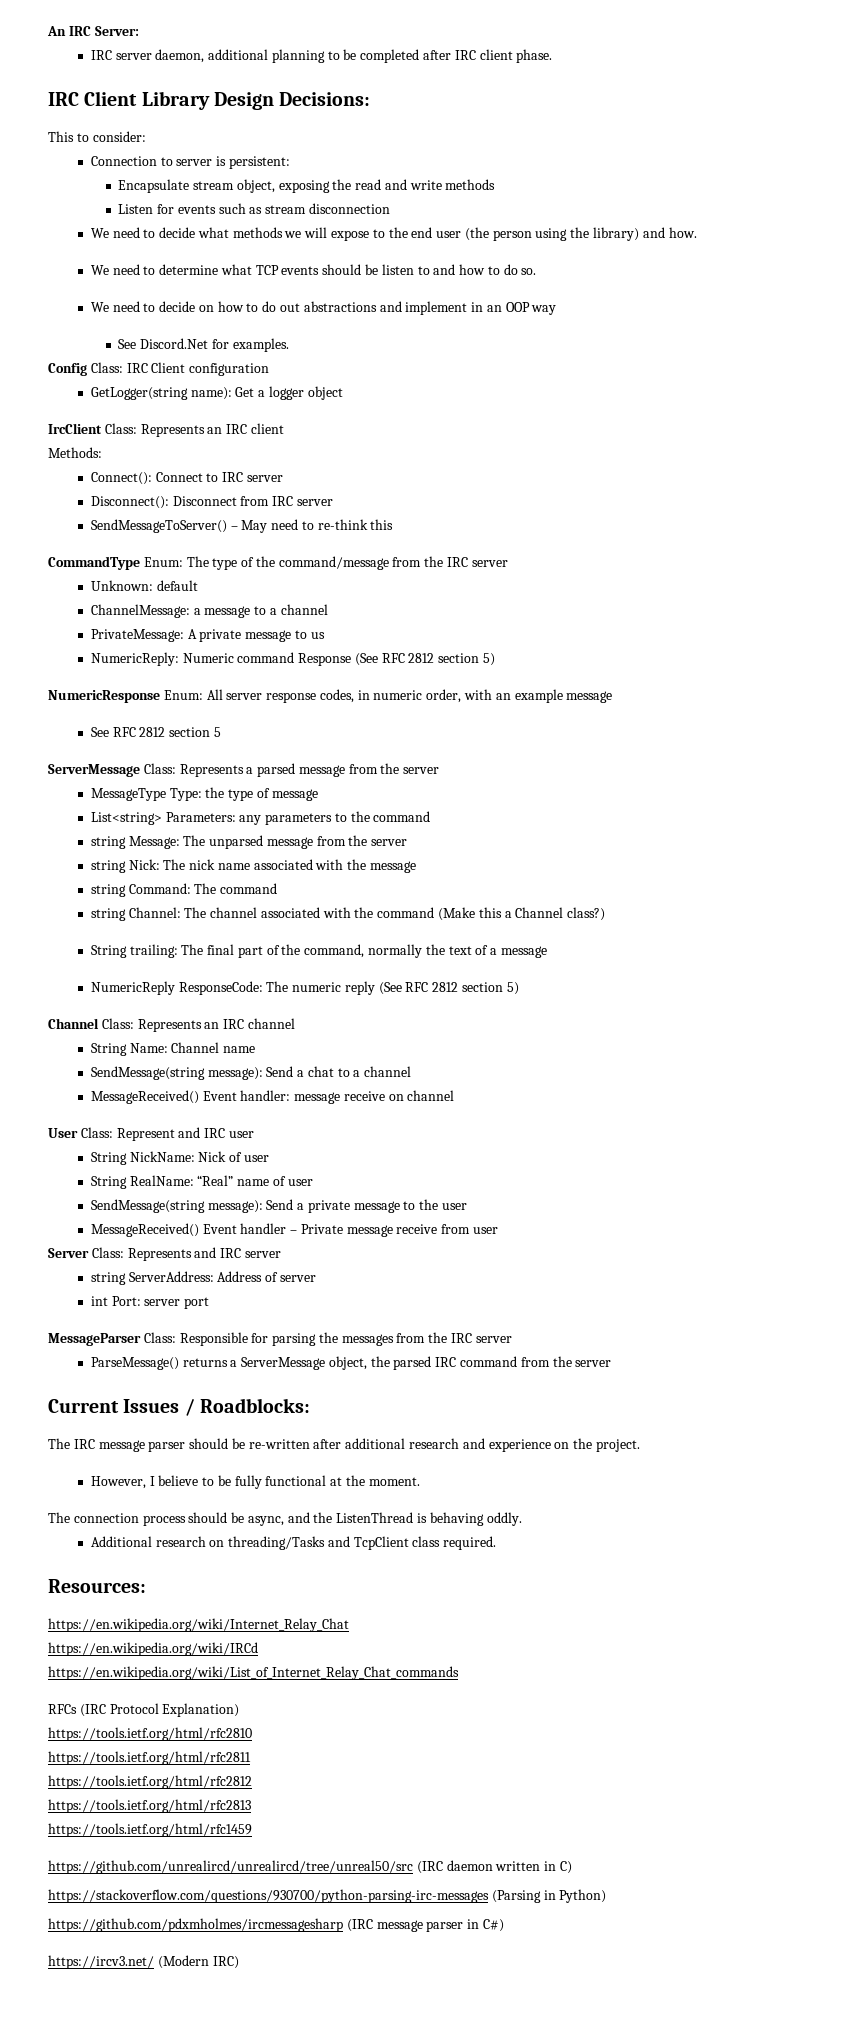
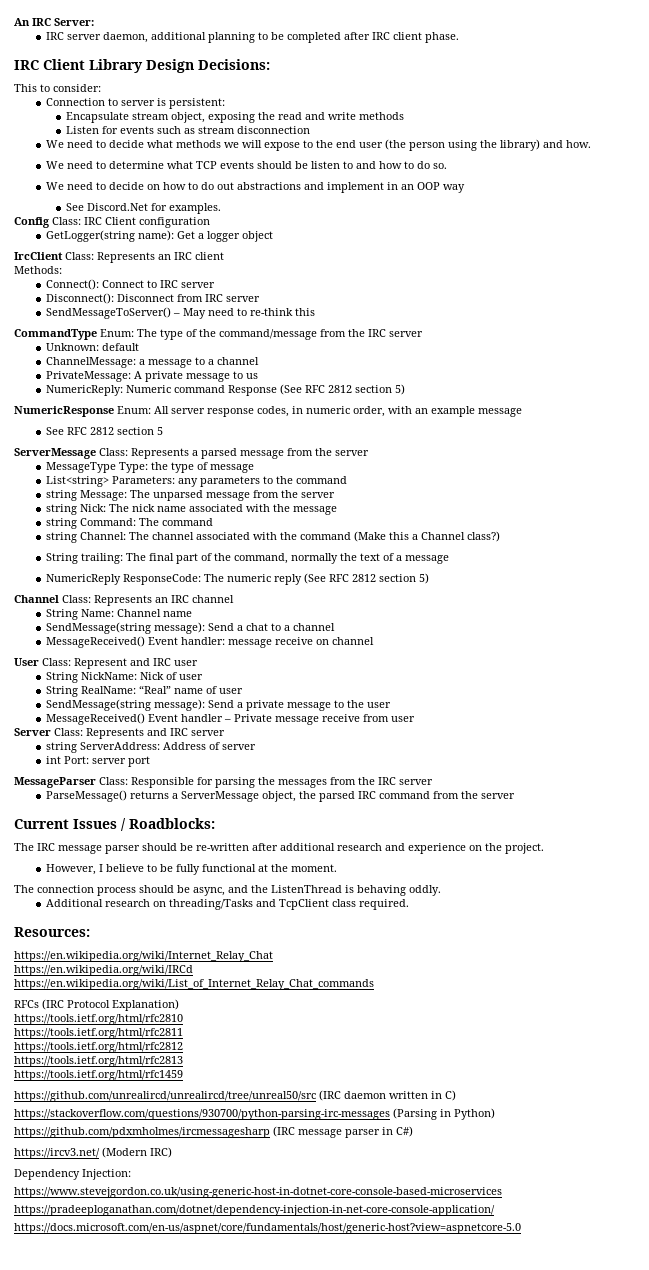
(239, 1962) none -> [14,1169,131,1180] [14,1187,502,1198] [14,1205,495,1216] [14,1223,521,1234] // Dependency Injection: // https://www.stevejgordon.co.uk/using-generic-host-in-dotnet-core-console-based-microservices // https://pradeeploganathan.com/dotnet/dependency-injection-in-net-core-console-application/ // https://docs.microsoft.com/en-us/aspnet/core/fundamentals/host/generic-host?view=aspnetcore-5.0

